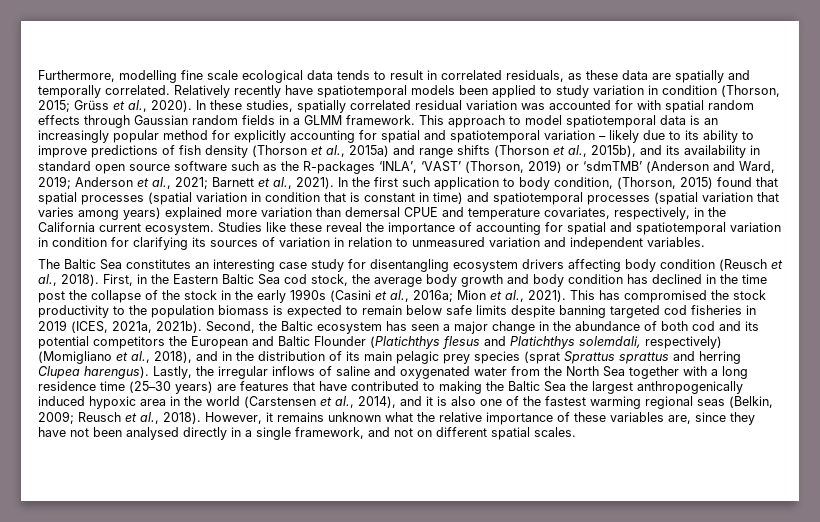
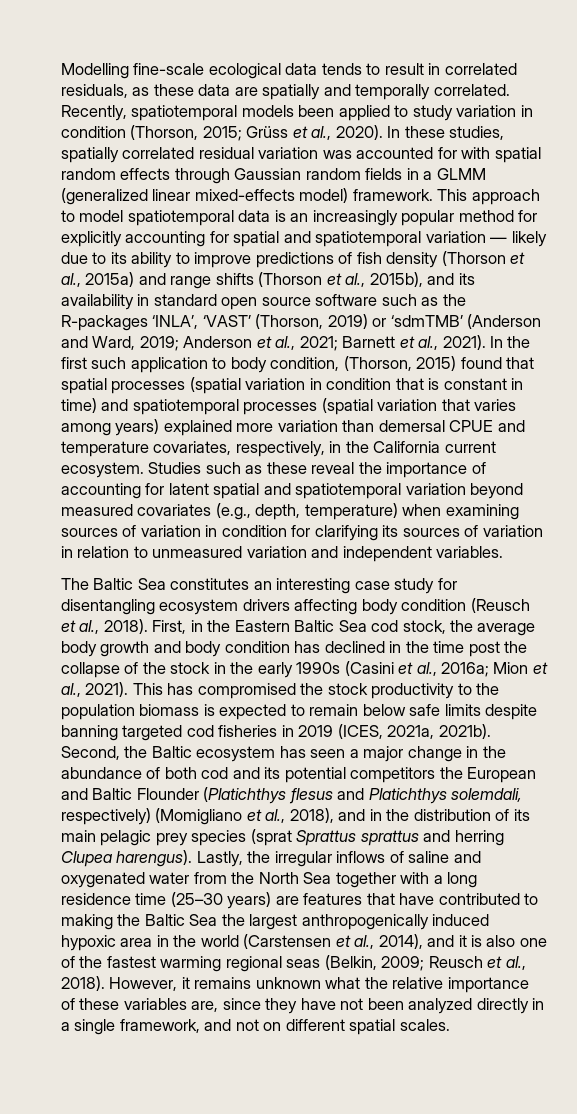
[38,70,238,83] Furthermore, modelling fine scale -> [61,63,205,79] Modelling fine-scale
[174,85,313,98] Relatively recently have -> [61,105,127,121] Recently,
(342, 120) none -> [61,188,349,205] (generalized linear mixed-effects model)
[599,136,606,140] – -> [490,237,508,243] —
[266,222,286,232] like -> [205,462,263,474] such as
[567,222,781,235] spatial and spatiotemporal variation -> [168,483,524,499] [61,503,519,520] [61,525,201,537] latent spatial and spatiotemporal variation beyond measured covariates (e.g., depth, temperature) when examining sources of variation
[126,427,179,440] analysed -> [408,998,473,1014] analyzed

